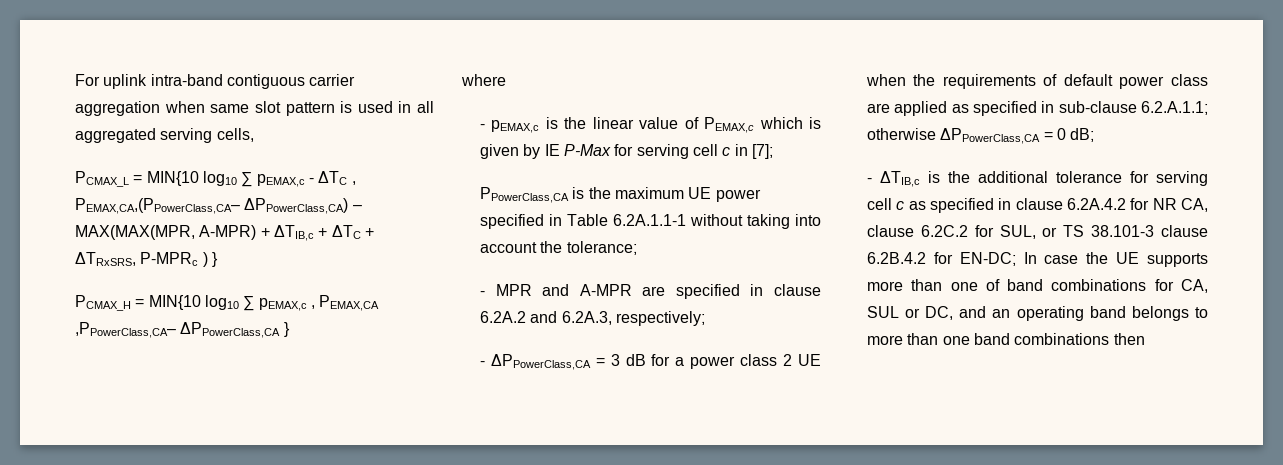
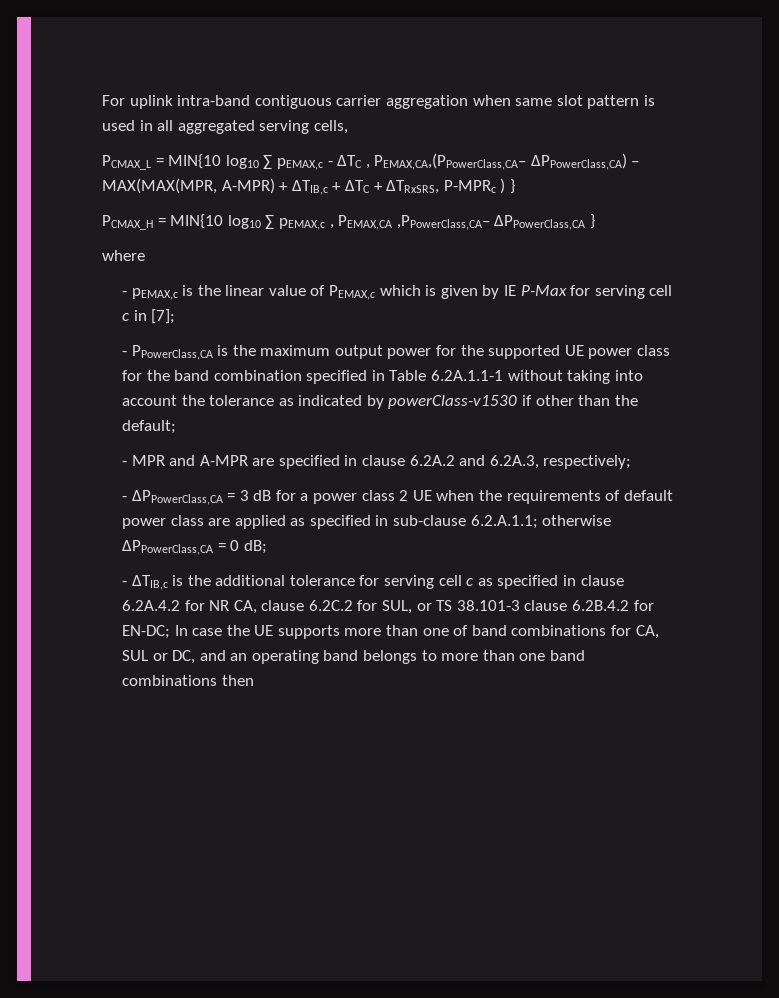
(773, 151) none -> [121,351,127,356] -
[688,187,761,202] UE power -> [334,345,670,359] [121,370,302,381] output power for the supported UE power class for the band combination
[566,241,637,255] tolerance; -> [209,395,638,409] [121,420,176,434] tolerance as indicated by powerClass-v1530 if other than the default;

